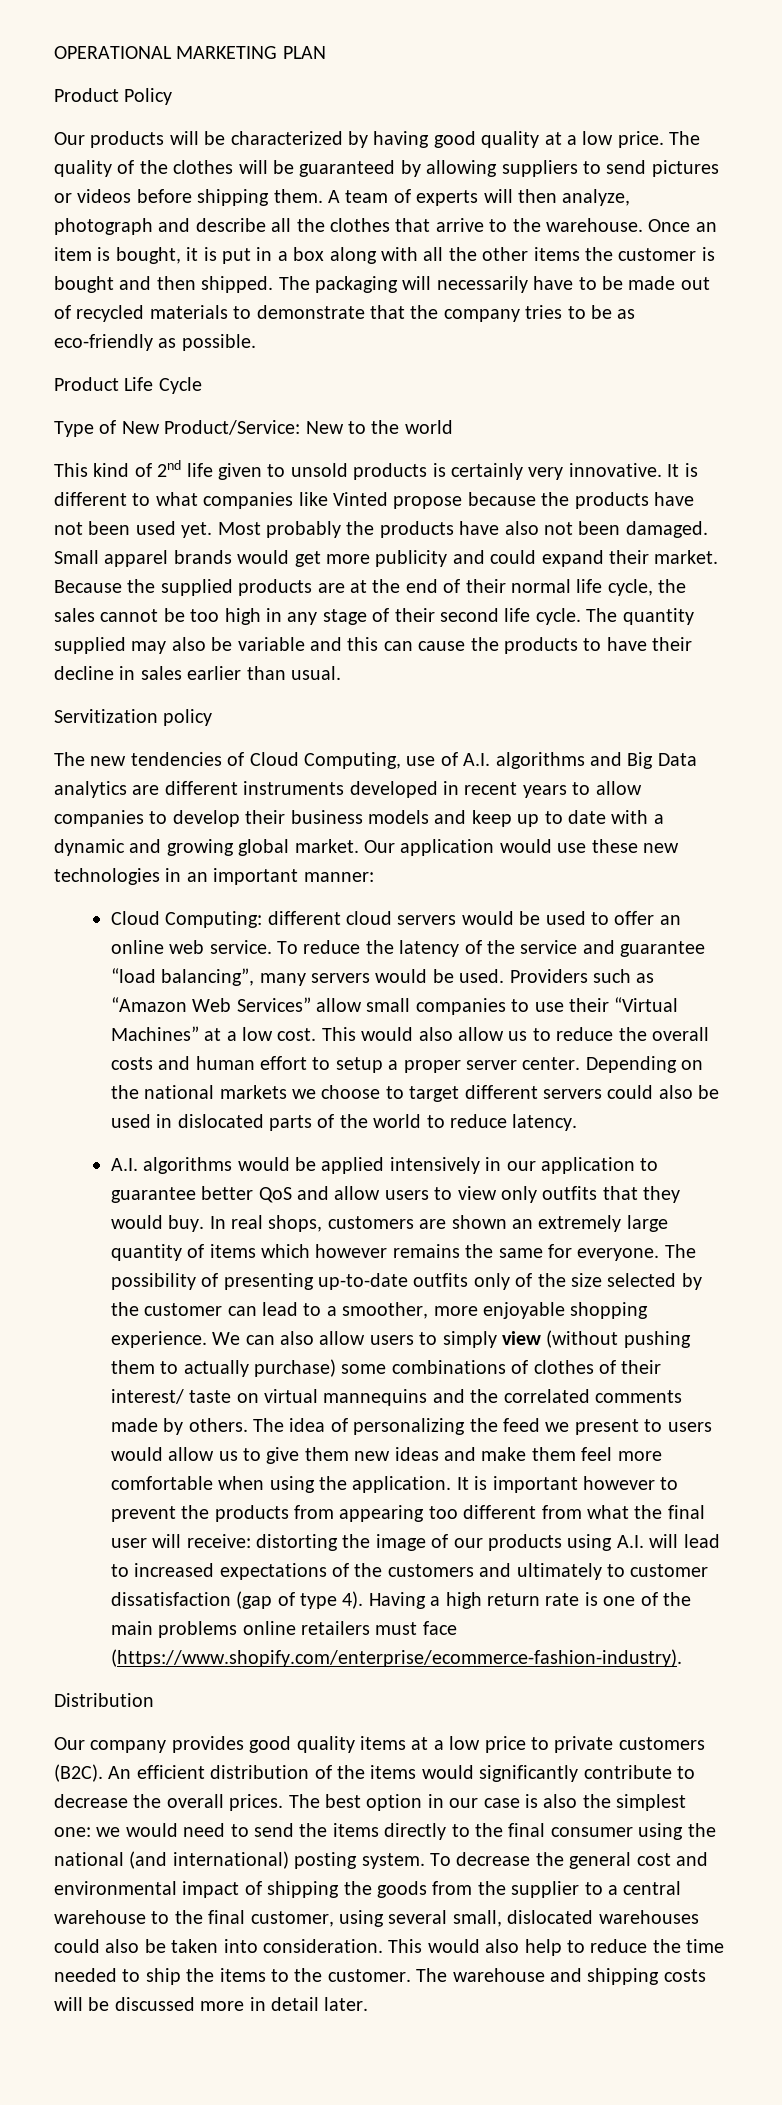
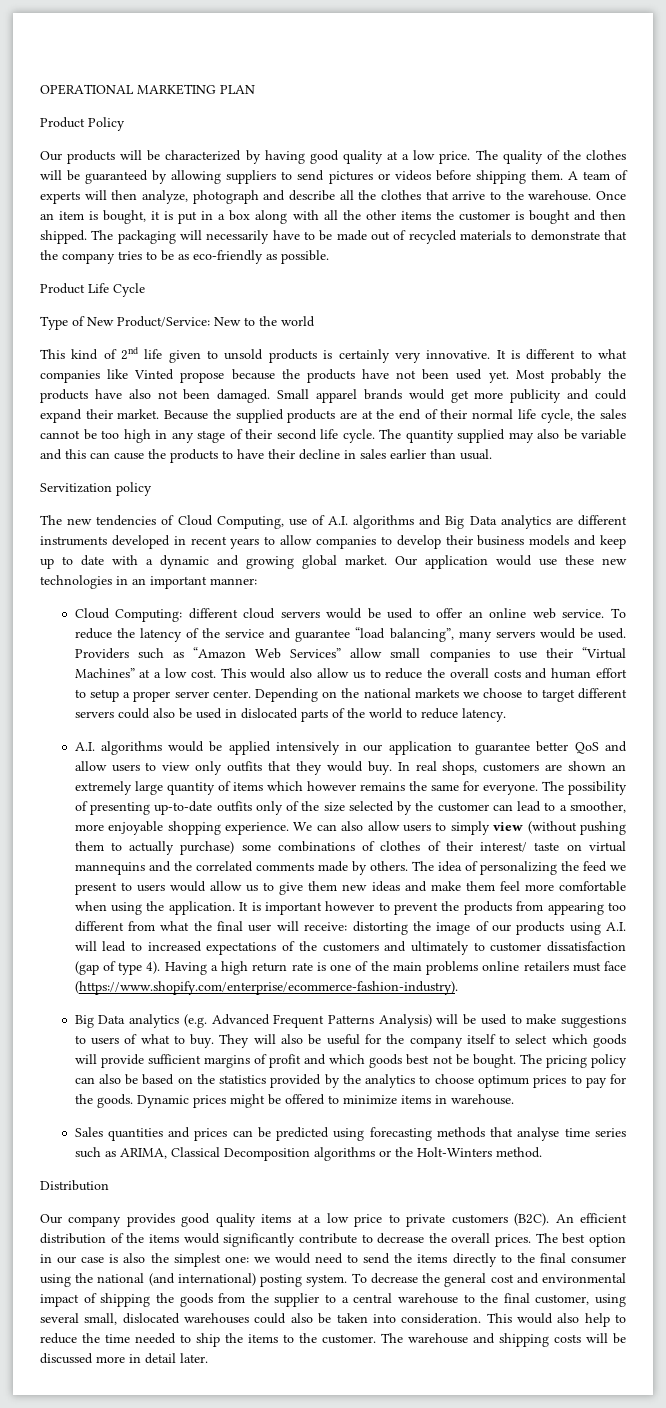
(682, 1658) none -> [74,1014,626,1028] [74,1034,626,1048] [74,1054,627,1068] [74,1074,627,1088] [74,1094,514,1108] [74,1127,626,1141] [74,1147,542,1161] // Big Data analytics (e.g. Advanced Frequent Patterns Analysis) will be used to make suggestions to users of what to buy. They will also be useful for the company itself to select which goods will provide sufficient margins of profit and which goods best not be bought. The pricing policy can also be based on the statistics provided by the analytics to choose optimum prices to pay for the goods. Dynamic prices might be offered to minimize items in warehouse. // Sales quantities and prices can be predicted using forecasting methods that analyse time series such as ARIMA, Classical Decomposition algorithms or the Holt-Winters method.

